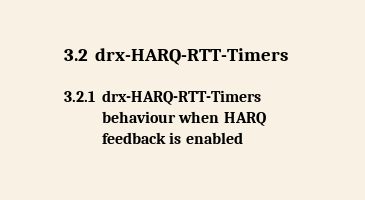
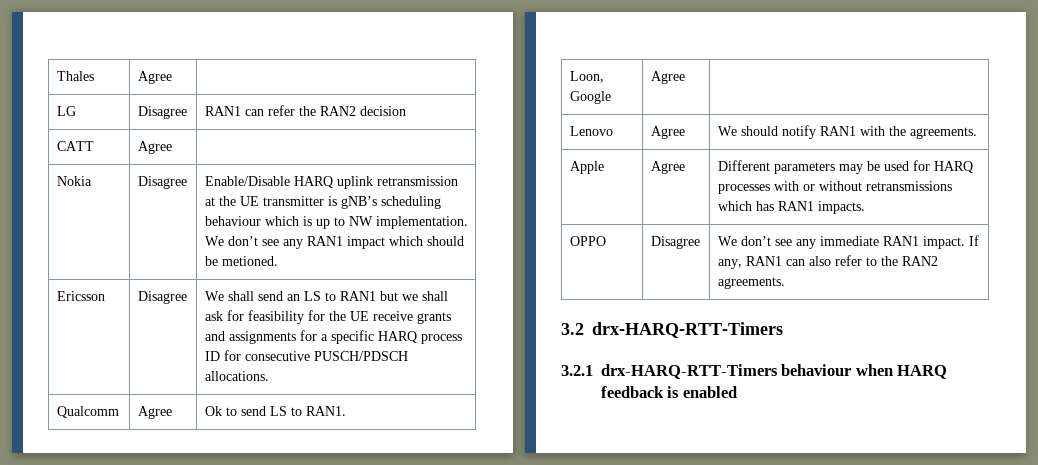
(64, 55) none -> [56,71,94,81] [137,71,172,84] [56,106,76,116] [137,106,187,119] [204,105,406,116] [56,141,94,151] [137,141,172,154] [56,176,92,186] [137,176,187,189] [204,176,458,189] [204,196,441,209] [204,216,468,229] [204,236,464,249] [204,256,278,266] [56,291,105,301] [137,291,187,304] [204,291,448,301] [204,310,451,324] [204,330,462,344] [204,350,408,361] [204,371,269,381] [56,406,119,418] [137,406,172,419] [204,406,346,416] [569,71,604,83] [569,91,611,104] [650,71,685,84] [569,126,613,136] [650,126,685,139] [717,125,977,139] [569,161,604,174] [650,161,685,174] [717,160,973,174] [717,181,952,194] [717,201,865,214] [569,236,606,246] [650,236,700,249] [717,235,979,249] [717,255,938,269] [717,277,785,289] Thales | Agree | // LG | Disagree | RAN1 can refer the RAN2 decision // CATT | Agree | // Nokia | Disagree | Enable/Disable HARQ uplink retransmission at the UE transmitter is gNB’s scheduling behaviour which is up to NW implementation. We don’t see any RAN1 impact which should be metioned. // Ericsson | Disagree | We shall send an LS to RAN1 but we shall ask for feasibility for the UE receive grants and assignments for a specific HARQ process ID for consecutive PUSCH/PDSCH allocations. // Qualcomm | Agree | Ok to send LS to RAN1. // Loon, Google | Agree | // Lenovo | Agree | We should notify RAN1 with the agreements. // Apple | Agree | Different parameters may be used for HARQ processes with or without retransmissions which has RAN1 impacts. // OPPO | Disagree | We don’t see any immediate RAN1 impact. If any, RAN1 can also refer to the RAN2 agreements. //

